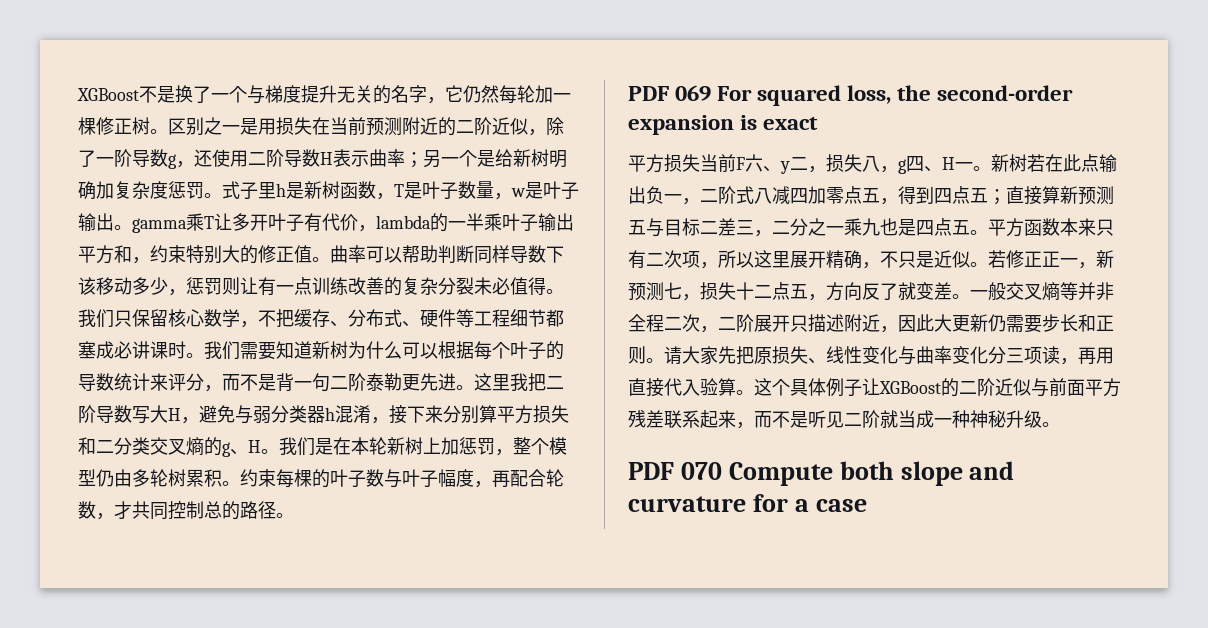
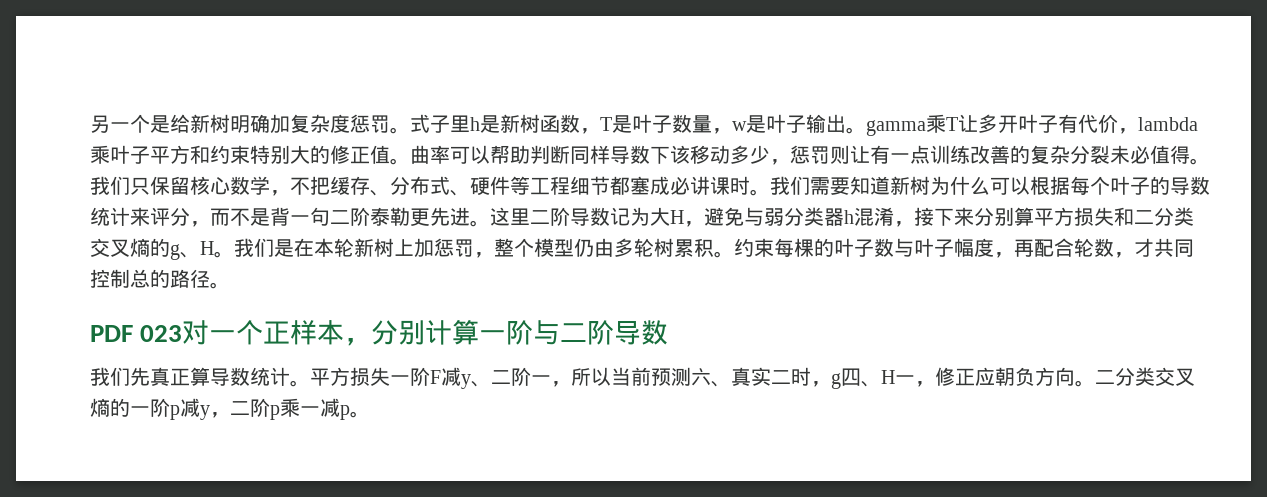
[77,85,571,104] [78,117,564,136] [78,149,423,169] XGBoost不是换了一个与梯度提升无关的名字，它仍然每轮加一棵修正树。区别之一是用损失在当前预测附近的二阶近似，除了一阶导数g，还使用二阶导数H表示曲率； -> (90, 124) none
[430,213,574,232] [78,245,150,264] 的一半乘叶子输出平方和， -> [90,145,210,164] 乘叶子平方和
[510,373,564,392] [78,405,150,424] 我把二阶导数写 -> [530,207,650,226] 二阶导数记为
[675,85,1074,106] [628,115,819,135] [628,154,1117,174] [628,186,1114,205] [628,218,1114,237] [628,250,1114,269] [628,282,1114,301] [628,314,1114,333] [628,346,1114,365] [628,378,1121,397] [628,410,1060,429] [628,461,1015,486] [628,494,867,512] 069 For squared loss, the second-order expansion is exact // 平方损失当前F六、y二，损失八，g四、H一。新树若在此点输出负一，二阶式八减四加零点五，得到四点五；直接算新预测五与目标二差三，二分之一乘九也是四点五。平方函数本来只有二次项，所以这里展开精确，不只是近似。若修正正一，新预测七，损失十二点五，方向反了就变差。一般交叉熵等并非全程二次，二阶展开只描述附近，因此大更新仍需要步长和正则。请大家先把原损失、线性变化与曲率变化分三项读，再用直接代入验算。这个具体例子让XGBoost的二阶近似与前面平方残差联系起来，而不是听见二阶就当成一种神秘升级。 // PDF 070 Compute both slope and curvature for a case -> [140,319,669,346] [90,367,1195,389] [90,398,370,420] 023对一个正样本，分别计算一阶与二阶导数 // 我们先真正算导数统计。平方损失一阶F减y、二阶一，所以当前预测六、真实二时，g四、H一，修正应朝负方向。二分类交叉熵的一阶p减y，二阶p乘一减p。

